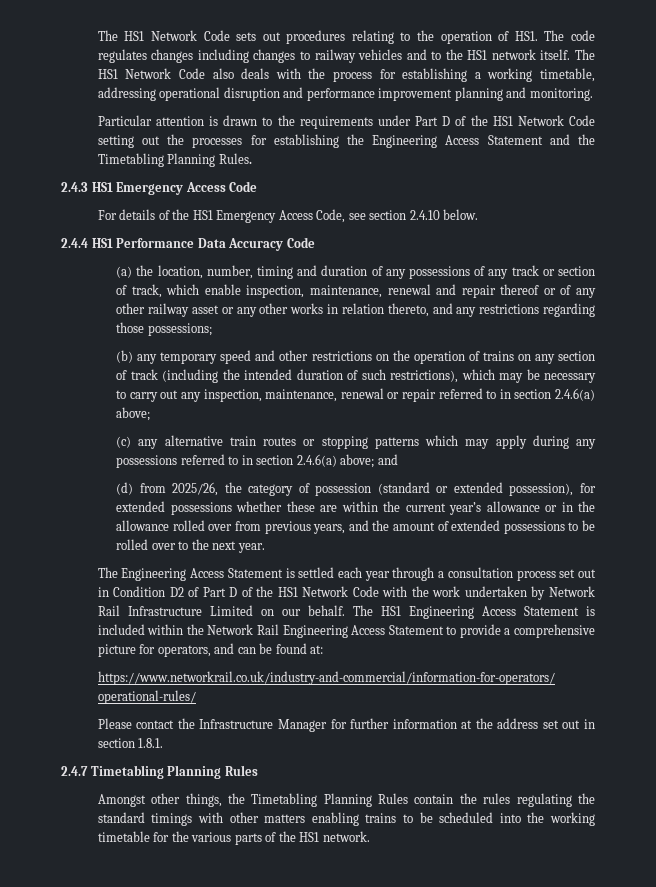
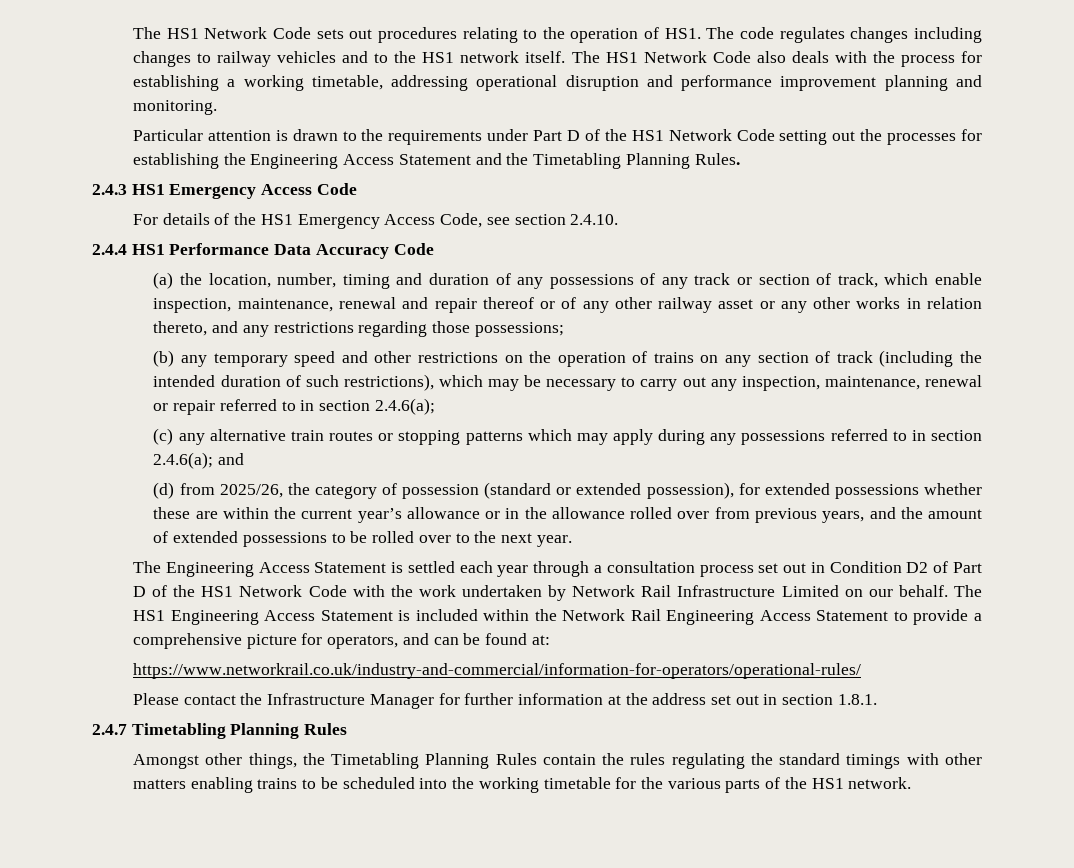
[409,209,479,220] 2.4.10 below. -> [570,214,619,225] 2.4.10.
[555,388,595,401] [116,407,151,421] 2.4.6(a) above; -> [374,398,435,415] 2.4.6(a);
[296,454,375,468] 2.4.6(a) above; -> [153,452,214,469] 2.4.6(a);

